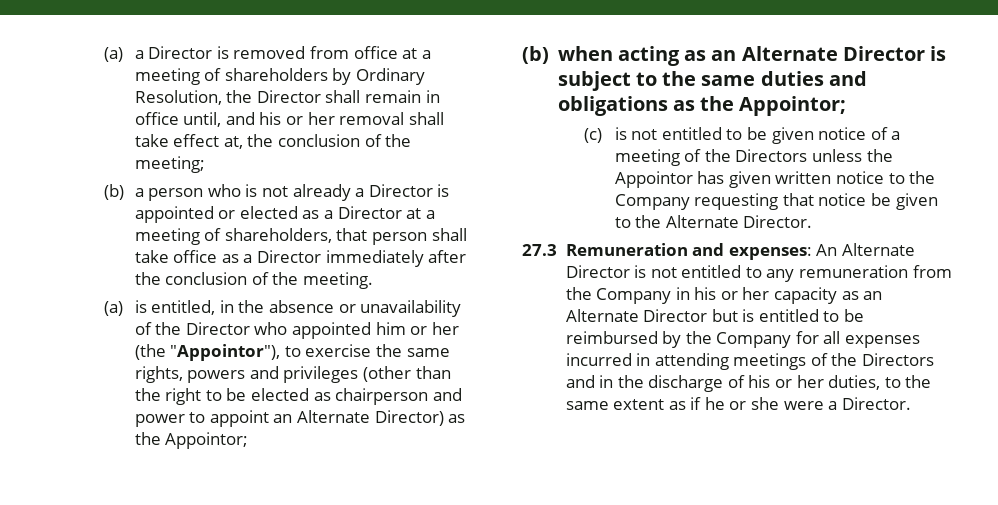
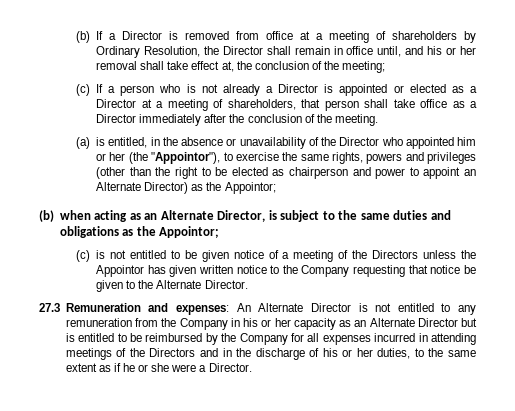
[103,47,123,62] (a) -> [76,31,104,43] (b) If
[103,184,124,200] (b) -> [76,84,104,96] (c) If
[842,46,925,61] Director -> [217,210,266,222] Director,

